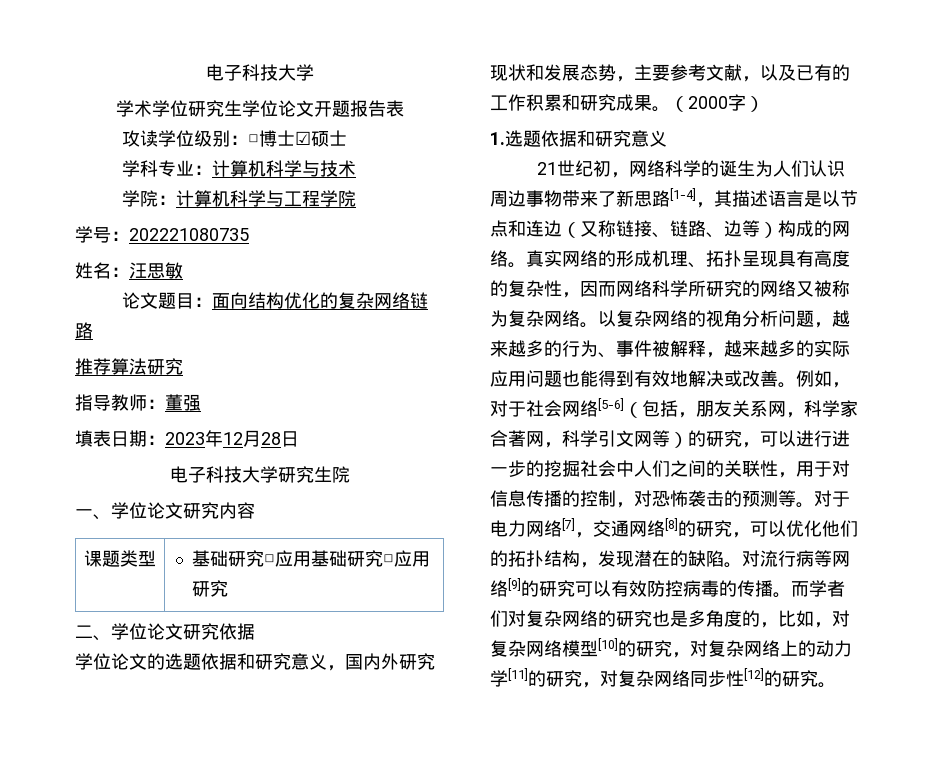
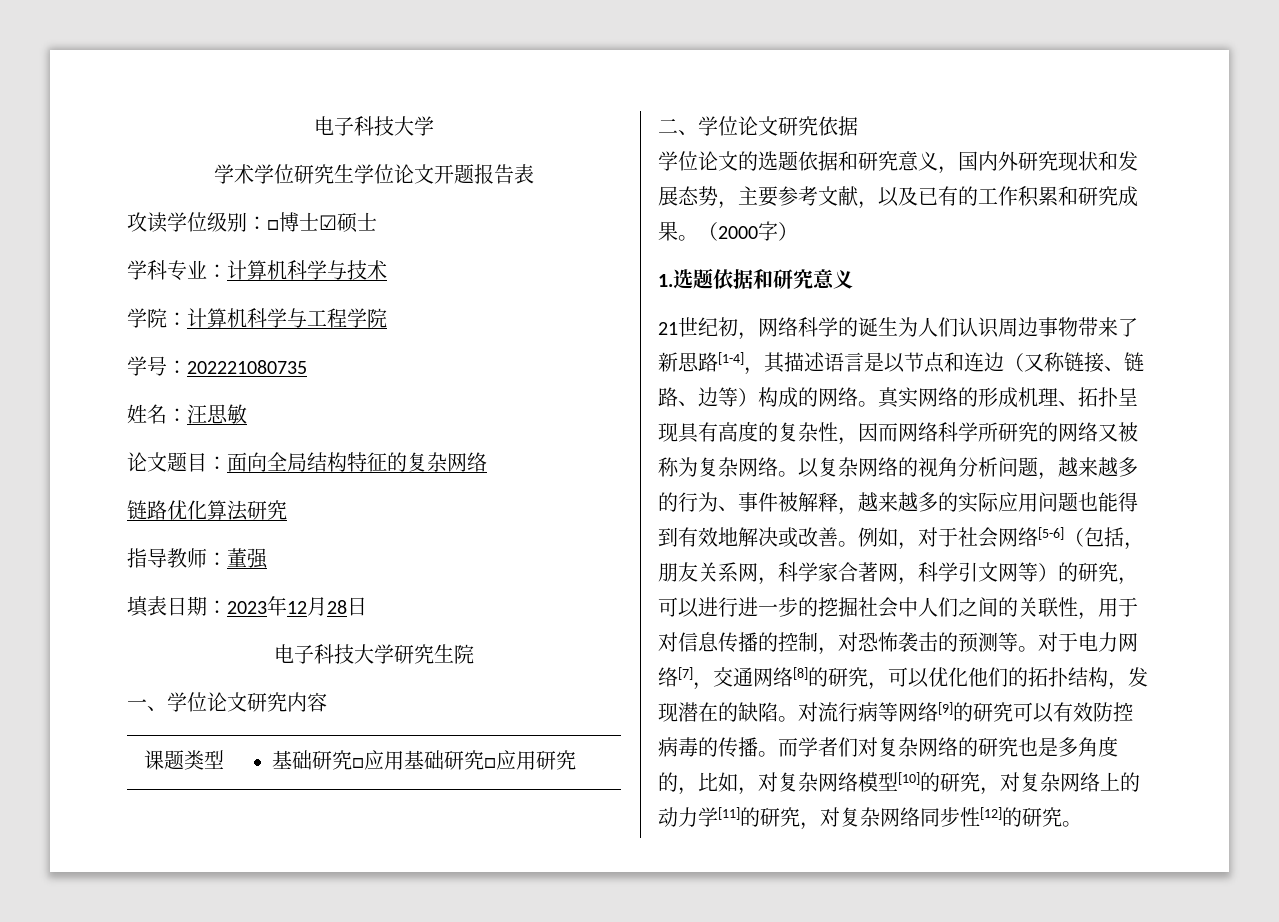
[247,292,320,309] 结构优化 -> [267,452,387,472] 全局结构特征
[409,292,428,309] [75,322,93,339] [75,358,111,375] 链路 // 推荐 -> [127,500,207,520] // 链路优化

